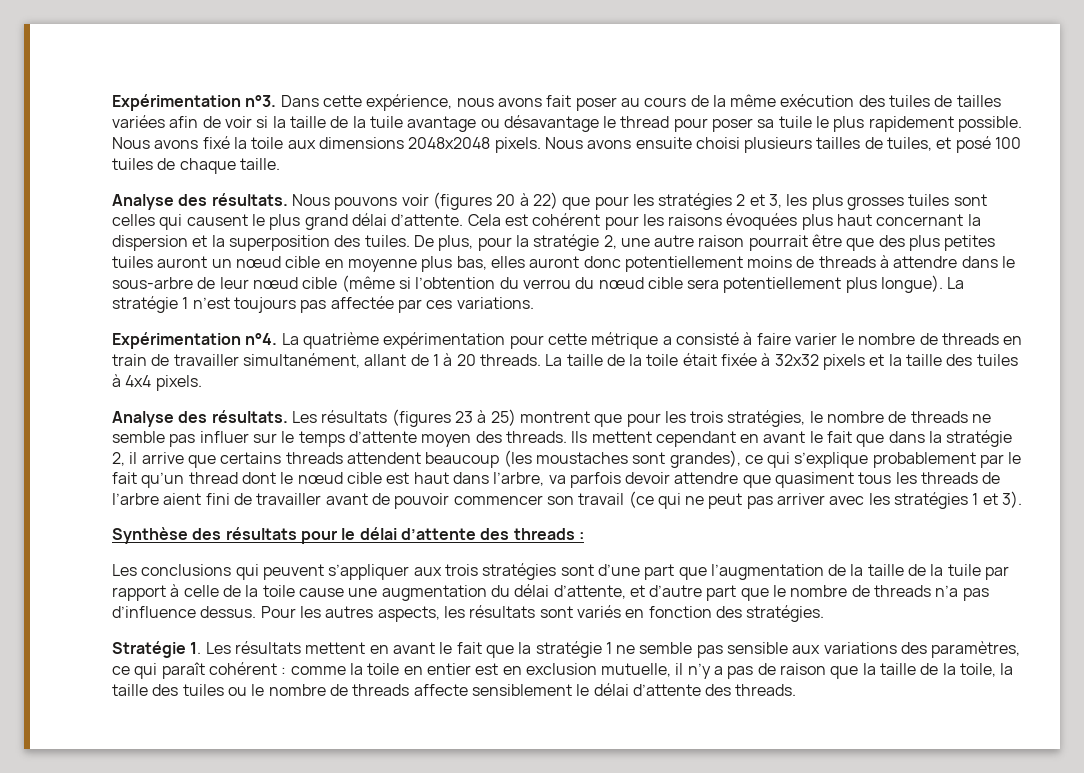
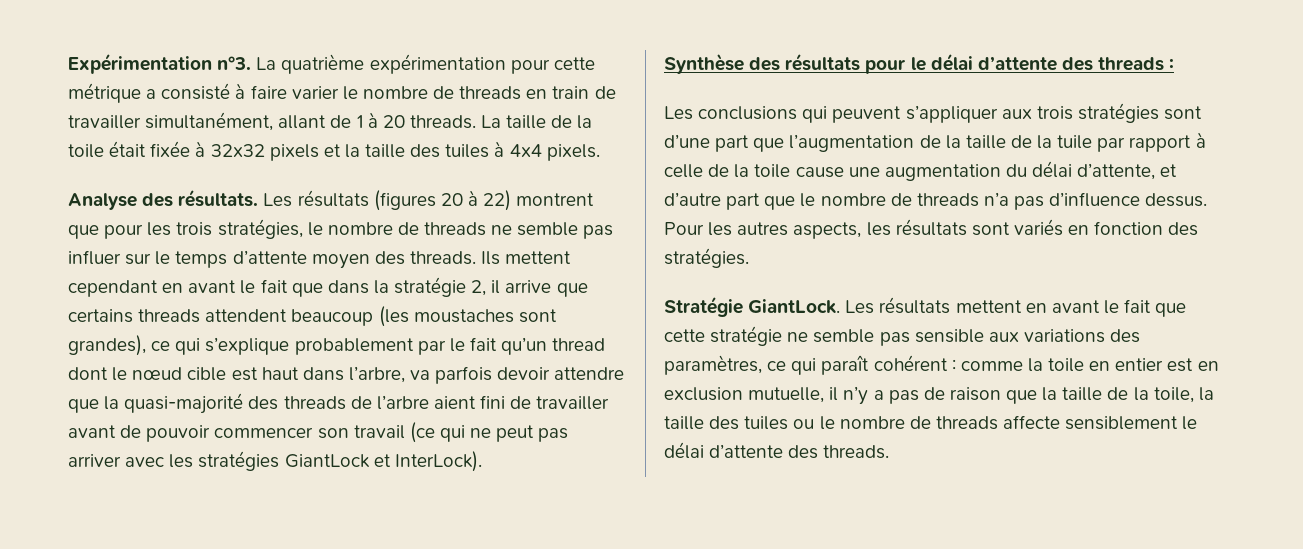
[280,94,1001,111] [112,115,1023,132] [112,136,1022,153] [112,158,280,174] [112,192,987,210] [112,213,981,230] [112,234,996,251] [112,255,1016,272] [112,275,965,293] [112,296,534,313] [112,332,278,349] Dans cette expérience, nous avons fait poser au cours de la même exécution des tuiles de tailles variées afin de voir si la taille de la tuile avantage ou désavantage le thread pour poser sa tuile le plus rapidement possible. Nous avons fixé la toile aux dimensions 2048x2048 pixels. Nous avons ensuite choisi plusieurs tailles de tuiles, et posé 100 tuiles de chaque taille. // Analyse des résultats. Nous pouvons voir (figures 20 à 22) que pour les stratégies 2 et 3, les plus grosses tuiles sont celles qui causent le plus grand délai d’attente. Cela est cohérent pour les raisons évoquées plus haut concernant la dispersion et la superposition des tuiles. De plus, pour la stratégie 2, une autre raison pourrait être que des plus petites tuiles auront un nœud cible en moyenne plus bas, elles auront donc potentiellement moins de threads à attendre dans le sous-arbre de leur nœud cible (même si l’obtention du verrou du nœud cible sera potentiellement plus longue). La stratégie 1 n’est toujours pas affectée par ces variations. // Expérimentation n°4. -> (252, 63) none
[454,409,516,426] 23 à 25) -> [440,190,512,211] 20 à 22)
[775,472,917,488] quasiment tous les -> [104,393,279,414] la quasi-majorité des
[972,491,1023,508] 1 et 3). -> [284,451,482,472] GiantLock et InterLock).
[190,642,202,654] 1. -> [748,299,841,314] GiantLock.
[518,641,612,658] la stratégie 1 -> [664,326,783,346] cette stratégie

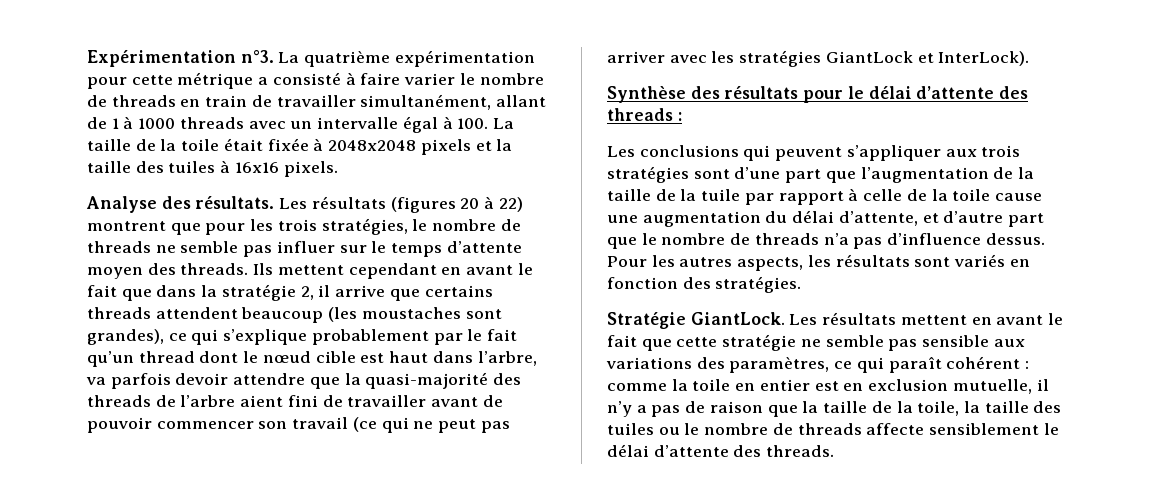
[382,115,476,129] 20 threads. -> [138,116,489,133] 1000 threads avec un intervalle égal à 100.
[210,144,265,157] 32x32 -> [328,140,417,151] 2048x2048
[509,144,542,157] 4x4 -> [234,162,279,173] 16x16

